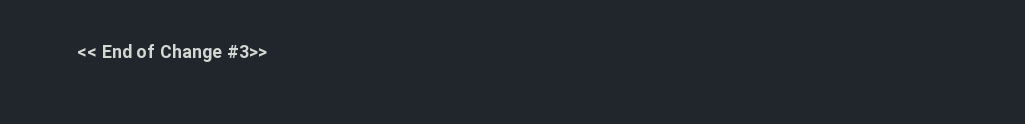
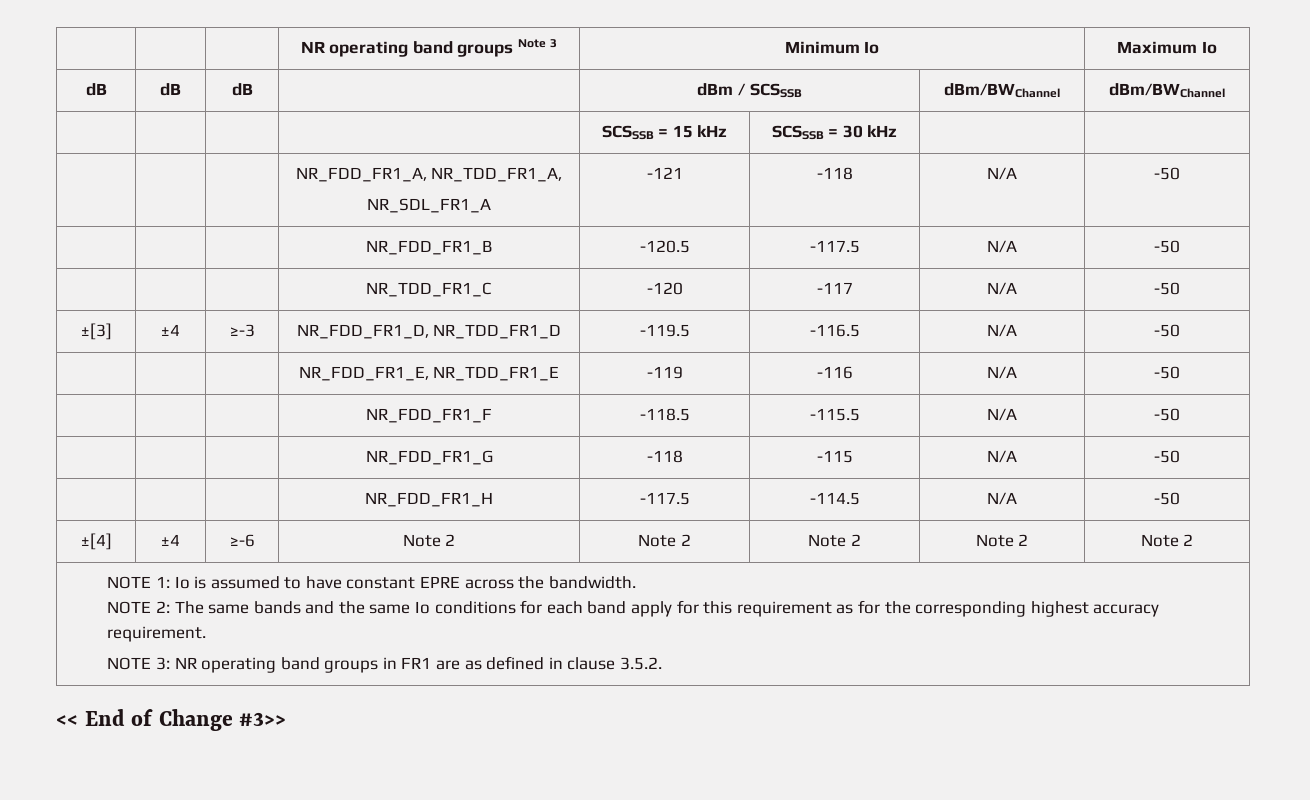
(77, 53) none -> [300,39,558,57] [784,41,880,54] [1117,41,1217,54] [85,83,107,96] [160,83,181,96] [231,83,253,96] [697,83,802,98] [944,83,1060,98] [1109,83,1225,98] [601,125,728,140] [771,125,898,140] [295,167,563,182] [367,198,491,213] [646,167,683,179] [816,167,853,180] [987,167,1017,180] [1154,167,1180,180] [366,240,492,255] [639,240,690,253] [809,240,860,253] [987,240,1017,253] [1154,240,1180,253] [366,282,492,297] [646,282,683,295] [816,282,853,294] [987,282,1017,295] [1154,282,1180,295] [80,323,112,340] [161,324,180,336] [229,324,255,337] [296,324,562,339] [639,324,690,337] [809,324,860,337] [987,324,1017,337] [1154,324,1180,337] [298,366,560,381] [646,366,683,379] [816,366,853,379] [987,366,1017,379] [1154,366,1180,379] [366,408,492,423] [639,408,690,421] [809,408,860,421] [987,408,1017,421] [1154,408,1180,421] [365,450,493,465] [646,450,683,463] [816,450,853,463] [987,450,1017,463] [1154,450,1180,463] [365,492,493,507] [639,492,690,505] [809,492,860,505] [987,492,1017,505] [1154,492,1180,505] [80,533,112,550] [161,534,180,546] [229,534,255,547] [402,534,456,547] [638,534,691,547] [808,534,861,547] [975,534,1029,547] [1140,534,1194,547] [107,576,636,589] [107,600,1160,617] [107,626,207,642] [107,656,663,673] | | | NR operating band groups Note 3 | Minimum Io | Maximum Io // dB | dB | dB | | dBm / SCSSSB | dBm/BWChannel | dBm/BWChannel // | | | | SCSSSB = 15 kHz | SCSSSB = 30 kHz | | // | | | NR_FDD_FR1_A, NR_TDD_FR1_A, // NR_SDL_FR1_A | -121 | -118 | N/A | -50 // | | | NR_FDD_FR1_B | -120.5 | -117.5 | N/A | -50 // | | | NR_TDD_FR1_C | -120 | -117 | N/A | -50 // ±[3] | ±4 | ≥-3 | NR_FDD_FR1_D, NR_TDD_FR1_D | -119.5 | -116.5 | N/A | -50 // | | | NR_FDD_FR1_E, NR_TDD_FR1_E | -119 | -116 | N/A | -50 // | | | NR_FDD_FR1_F | -118.5 | -115.5 | N/A | -50 // | | | NR_FDD_FR1_G | -118 | -115 | N/A | -50 // | | | NR_FDD_FR1_H | -117.5 | -114.5 | N/A | -50 // ±[4] | ±4 | ≥-6 | Note 2 | Note 2 | Note 2 | Note 2 | Note 2 // NOTE 1: Io is assumed to have constant EPRE across the bandwidth. // NOTE 2: The same bands and the same Io conditions for each band apply for this requirement as for the corresponding highest accuracy requirement. // NOTE 3: NR operating band groups in FR1 are as defined in clause 3.5.2. //

